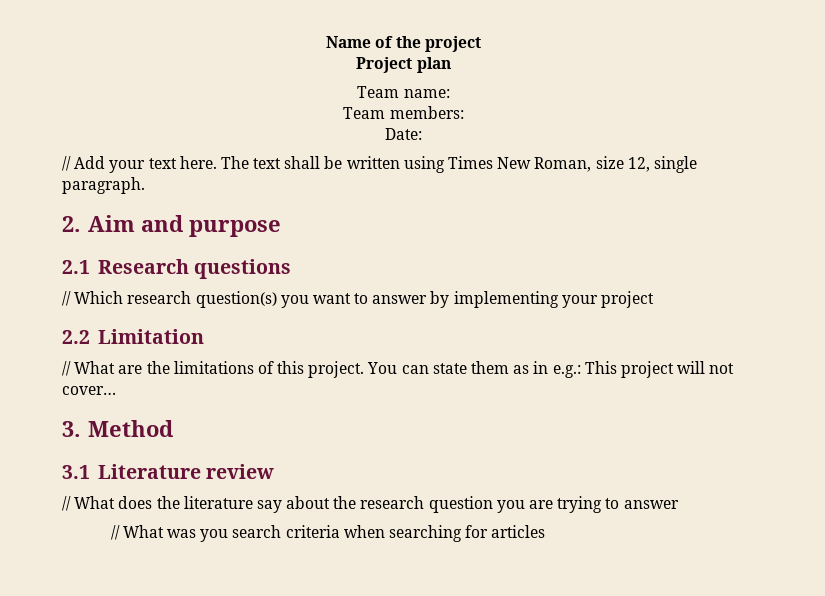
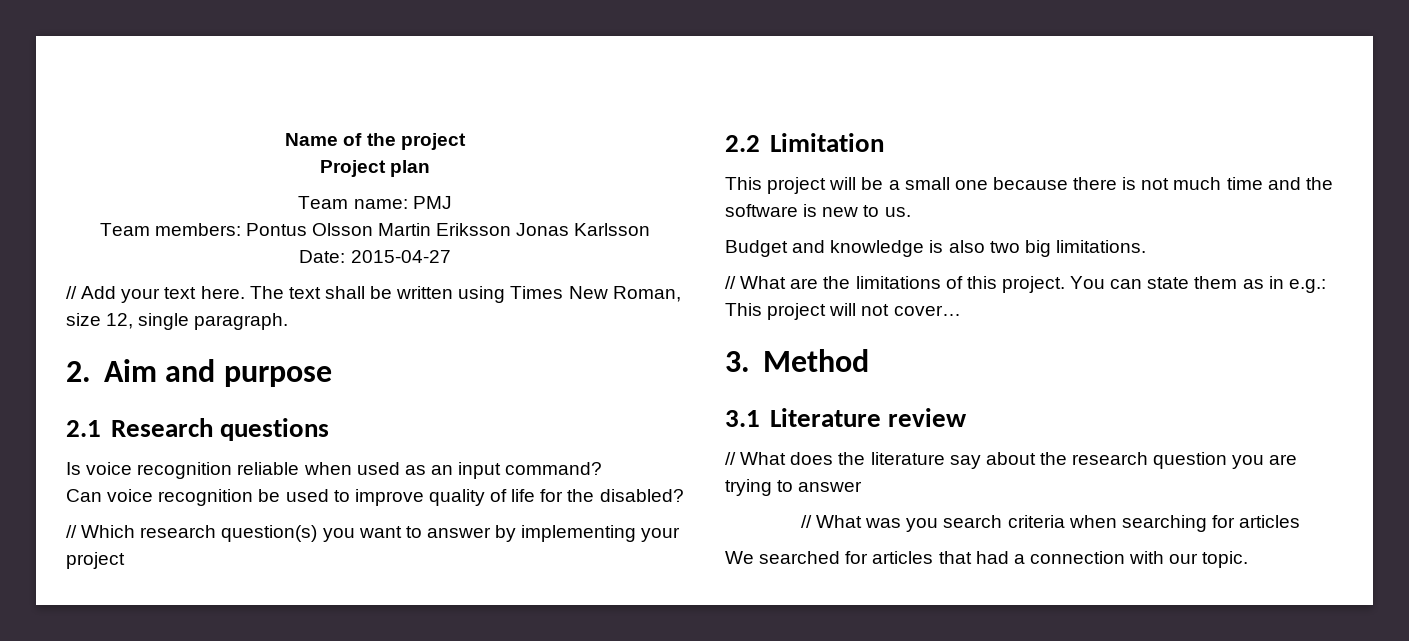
(450, 93) none -> [412,196,452,209] PMJ
(464, 112) none -> [245,223,651,236] Pontus Olsson Martin Eriksson Jonas Karlsson
(422, 134) none -> [350,250,451,263] 2015-04-27
(292, 269) none -> [66,462,603,479] [66,489,684,506] // Is voice recognition reliable when used as an input command? // Can voice recognition be used to improve quality of life for the disabled?
(204, 336) none -> [725,177,1333,194] [725,204,911,217] [725,240,1146,257] // This project will be a small one because there is not much time and the software is new to us. // Budget and knowledge is also two big limitations.
(546, 531) none -> [725,551,1249,568] // We searched for articles that had a connection with our topic.

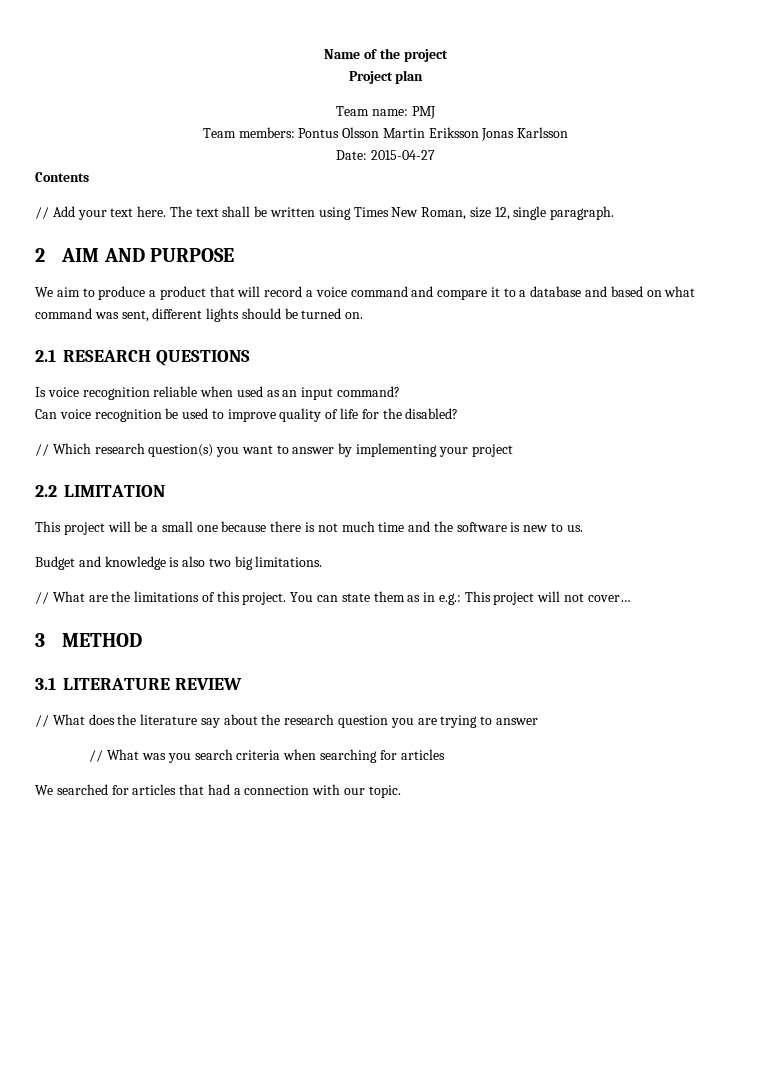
(451, 256) none -> [35,172,89,182] // Contents
[66,359,332,387] 2. Aim and purpose -> [35,248,234,262] [35,286,696,300] [35,308,364,322] 2 AIM AND PURPOSE // We aim to produce a product that will record a voice command and compare it to a database and based on what command was sent, different lights should be turned on.
[110,418,329,441] Research questions -> [63,350,250,366] RESEARCH QUESTIONS
[769,133,884,152] Limitation -> [64,485,165,497] LIMITATION
[725,349,869,372] 3. Method -> [35,633,143,647] 3 METHOD
[769,408,967,427] Literature review -> [63,678,242,690] LITERATURE REVIEW

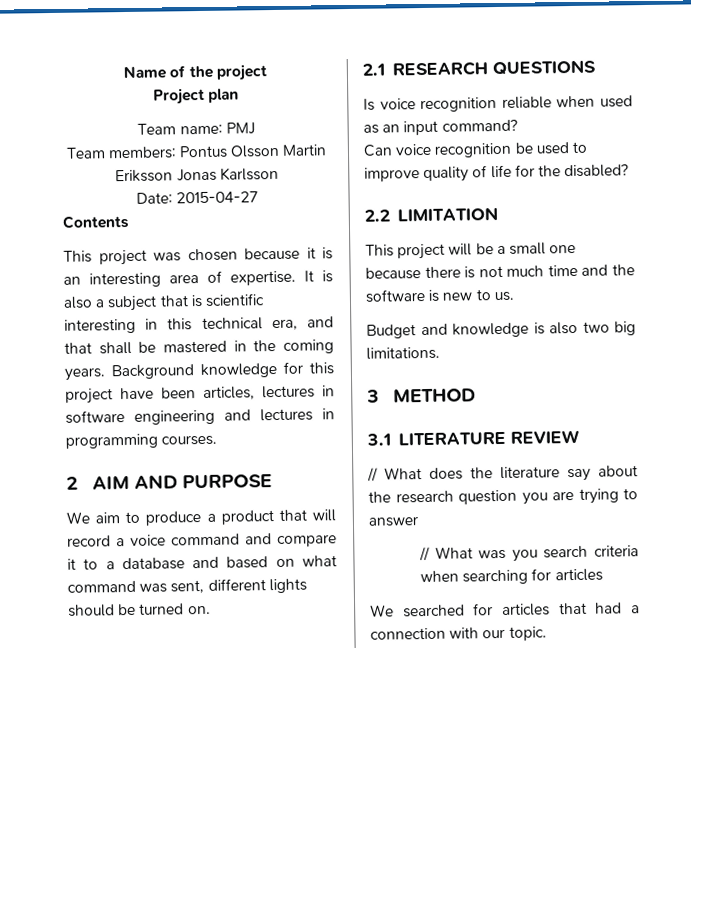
[35,206,615,220] // Add your text here. The text shall be written using Times New Roman, size 12, single paragraph. -> [63,247,333,266] [63,270,333,288] [63,293,265,312] [64,316,334,334] [64,339,334,355] [64,361,334,381] [65,385,335,404] [65,408,335,425] [65,433,218,449] This project was chosen because it is an interesting area of expertise. It is also a subject that is scientific interesting in this technical era, and that shall be mastered in the coming years. Background knowledge for this project have been articles, lectures in software engineering and lectures in programming courses.
[35,443,513,457] // // Which research question(s) you want to answer by implementing your project -> (630, 171) none
[35,591,631,605] // // What are the limitations of this project. You can state them as in e.g.: This project will not cover… -> (440, 353) none

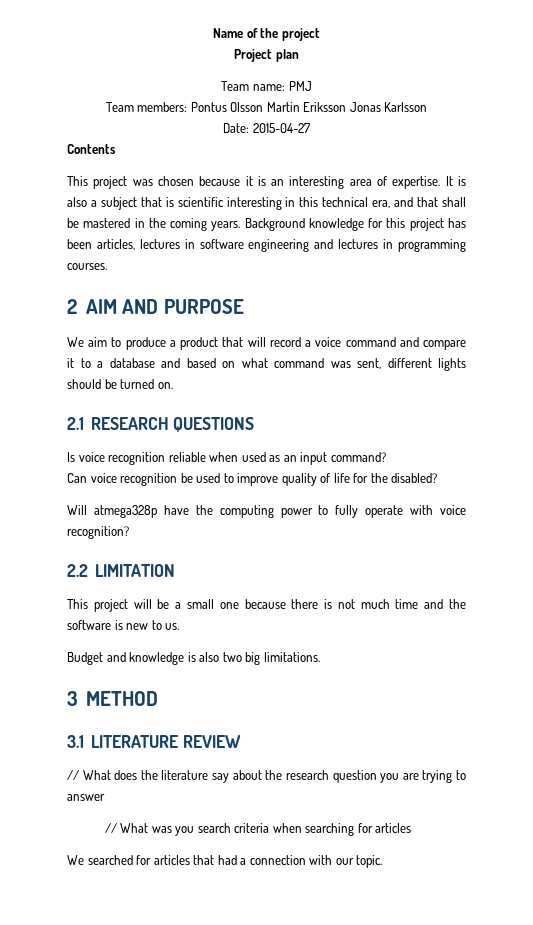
[120,387,154,400] have -> [447,218,466,228] has
(630, 171) none -> [67,505,466,518] [67,526,129,539] // Will atmega328p have the computing power to fully operate with voice recognition?

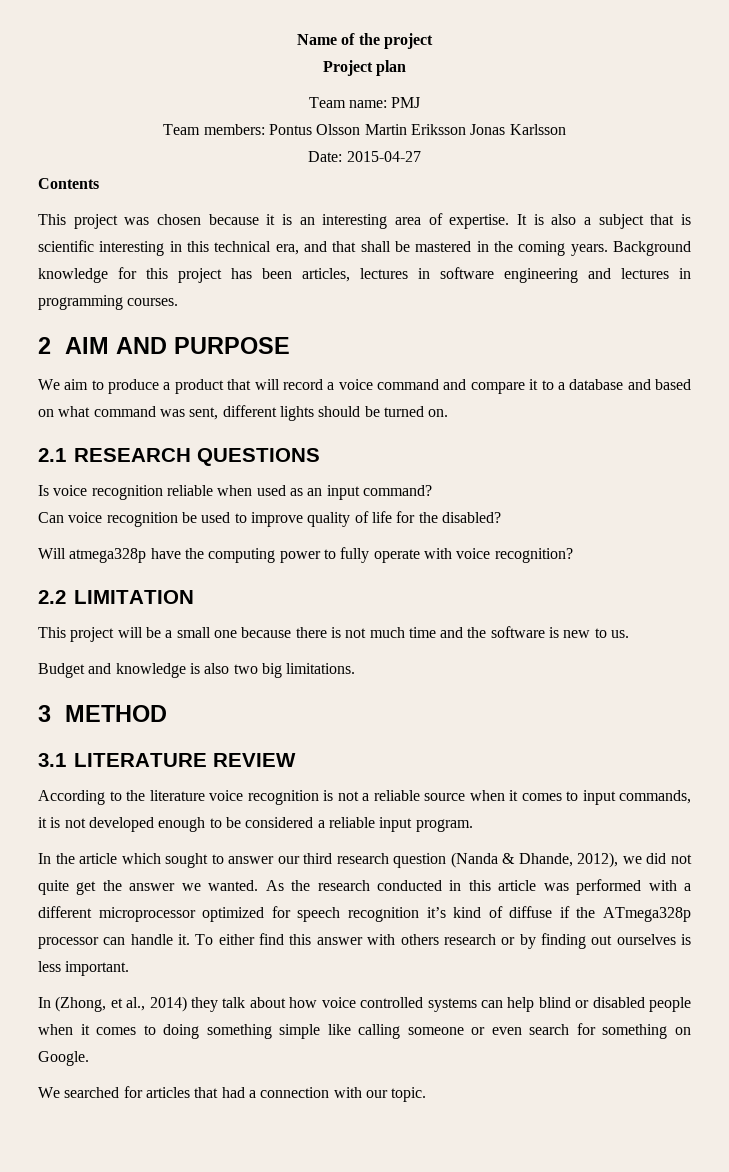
[67,770,466,783] [67,794,105,801] [104,823,412,836] // What does the literature say about the research question you are trying to answer // // What was you search criteria when searching for articles -> [38,790,691,805] [38,817,473,832] [38,852,692,868] [38,879,691,895] [38,906,692,922] [38,933,692,949] [38,961,130,976] [38,996,691,1012] [38,1023,691,1039] [38,1051,89,1066] According to the literature voice recognition is not a reliable source when it comes to input commands, it is not developed enough to be considered a reliable input program. // In the article which sought to answer our third research question (Nanda & Dhande, 2012), we did not quite get the answer we wanted. As the research conducted in this article was performed with a different microprocessor optimized for speech recognition it’s kind of diffuse if the ATmega328p processor can handle it. To either find this answer with others research or by finding out ourselves is less important. // In (Zhong, et al., 2014) they talk about how voice controlled systems can help blind or disabled people when it comes to doing something simple like calling someone or even search for something on Google.

